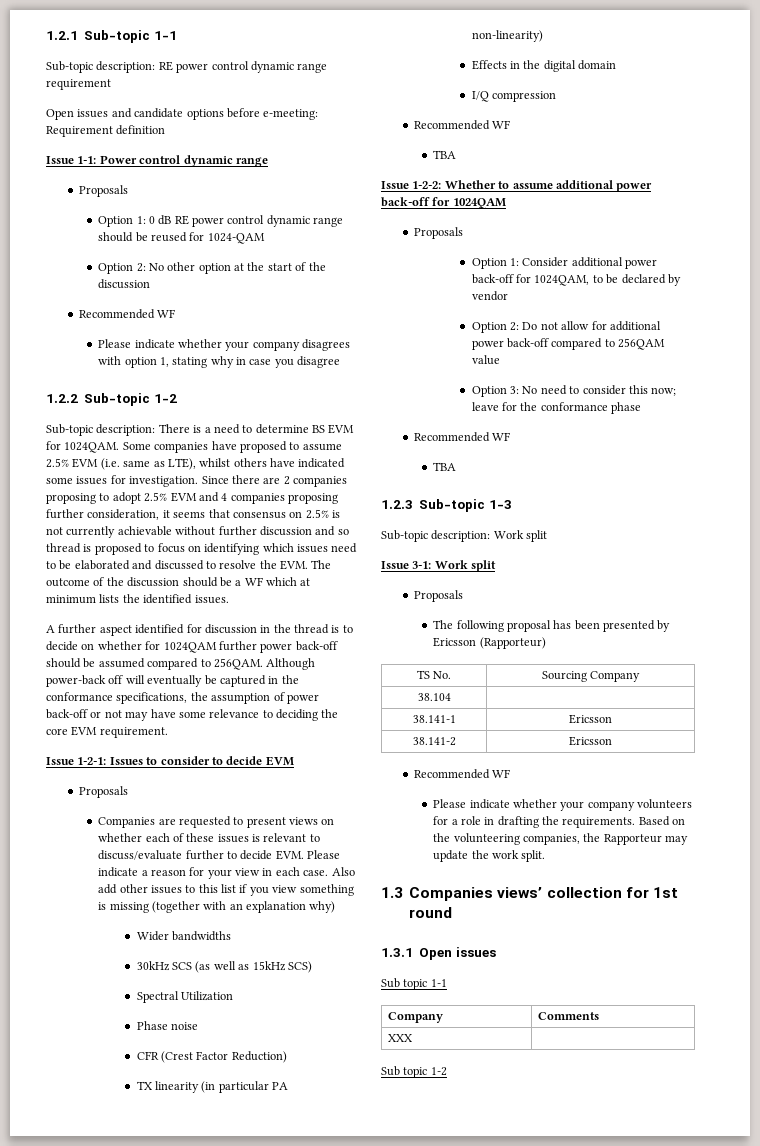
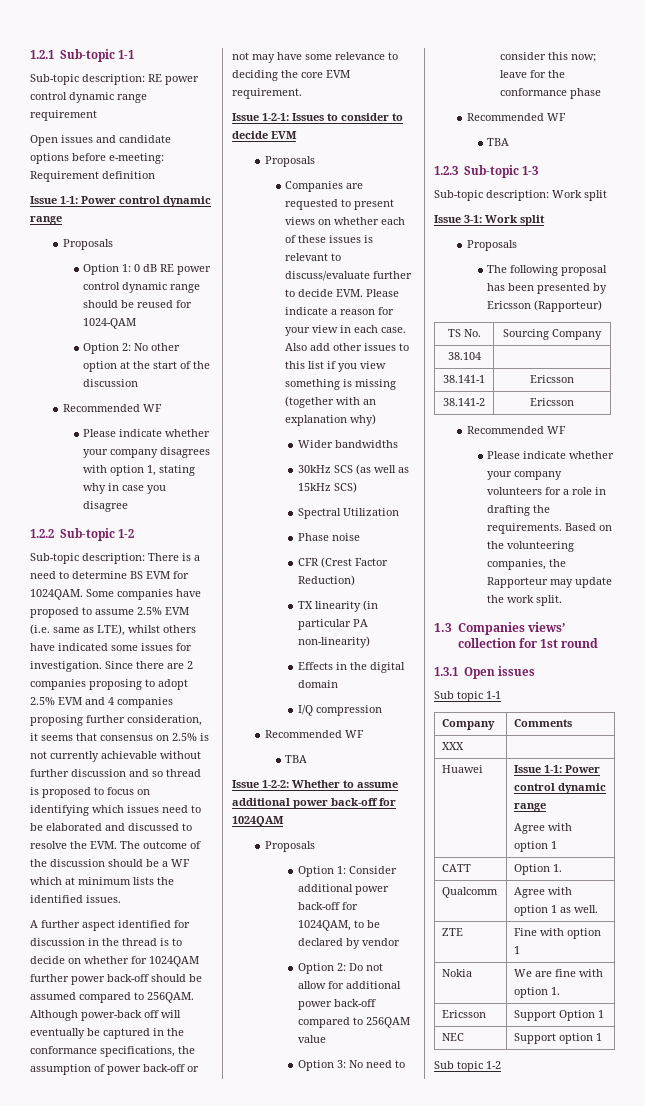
(413, 1038) none -> [442,765,484,773] [514,765,601,773] [514,783,607,794] [514,803,547,812] [514,823,573,834] [514,841,558,852] [442,864,472,872] [514,864,563,875] [442,887,499,898] [514,887,573,898] [514,905,599,916] [442,928,464,936] [514,928,602,939] [514,946,521,954] [442,969,473,977] [514,969,604,977] [514,987,561,998] [442,1010,487,1018] [514,1010,605,1021] [442,1033,465,1041] [514,1033,603,1044] // Huawei | Issue 1-1: Power control dynamic range // Agree with option 1 // CATT | Option 1. // Qualcomm | Agree with option 1 as well. // ZTE | Fine with option 1 // Nokia | We are fine with option 1. // Ericsson | Support Option 1 // NEC | Support option 1

